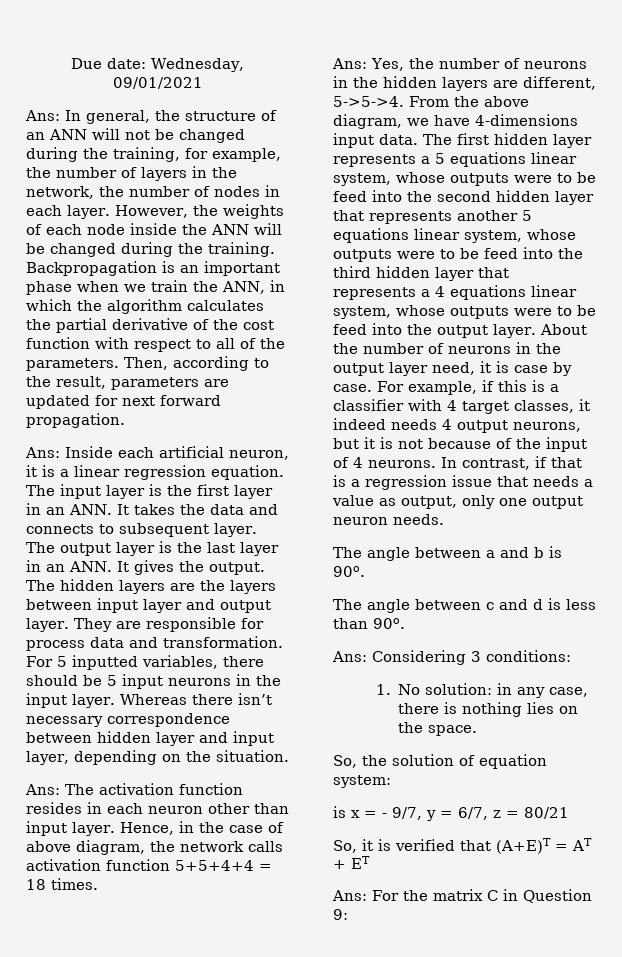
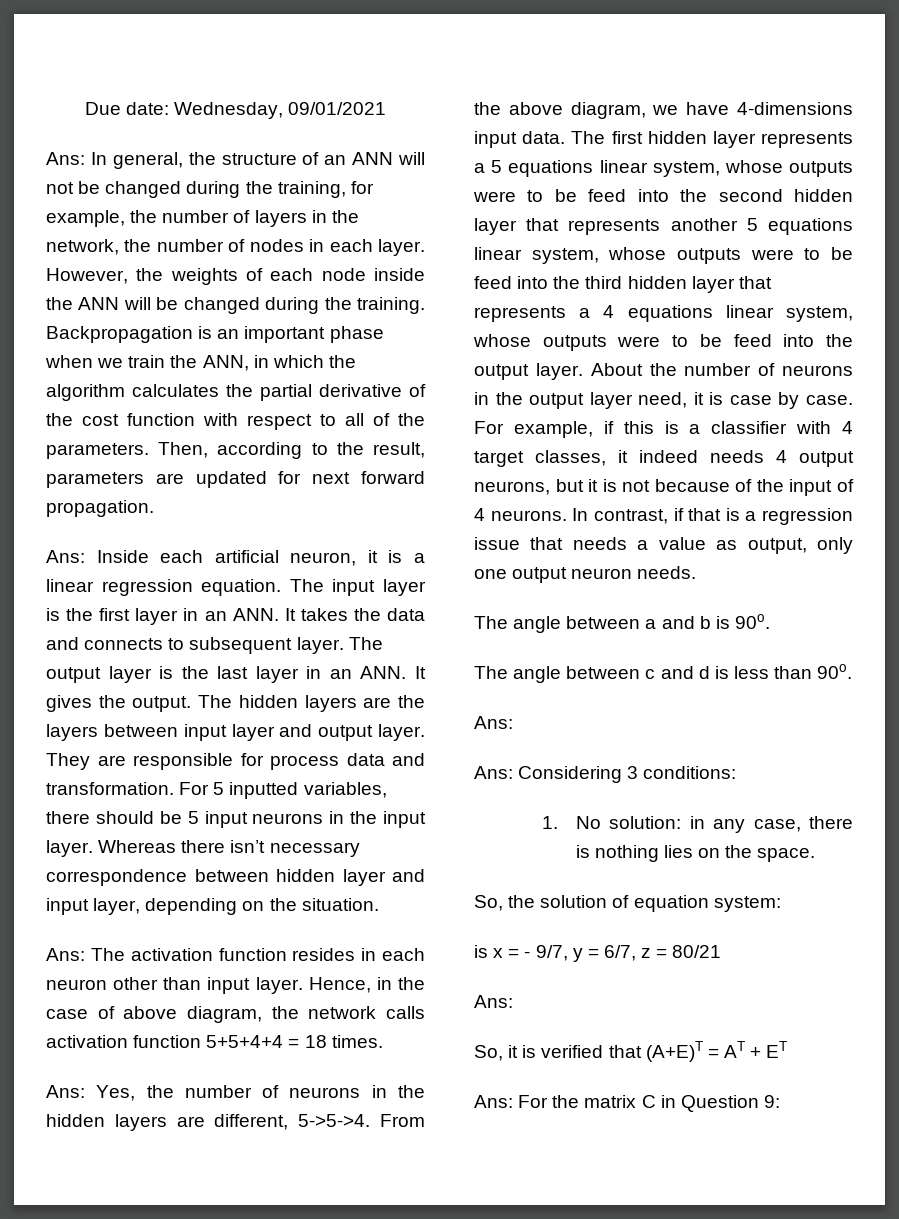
(367, 656) none -> [474,766,513,779] // Ans:
(569, 813) none -> [474,995,513,1008] // Ans:

